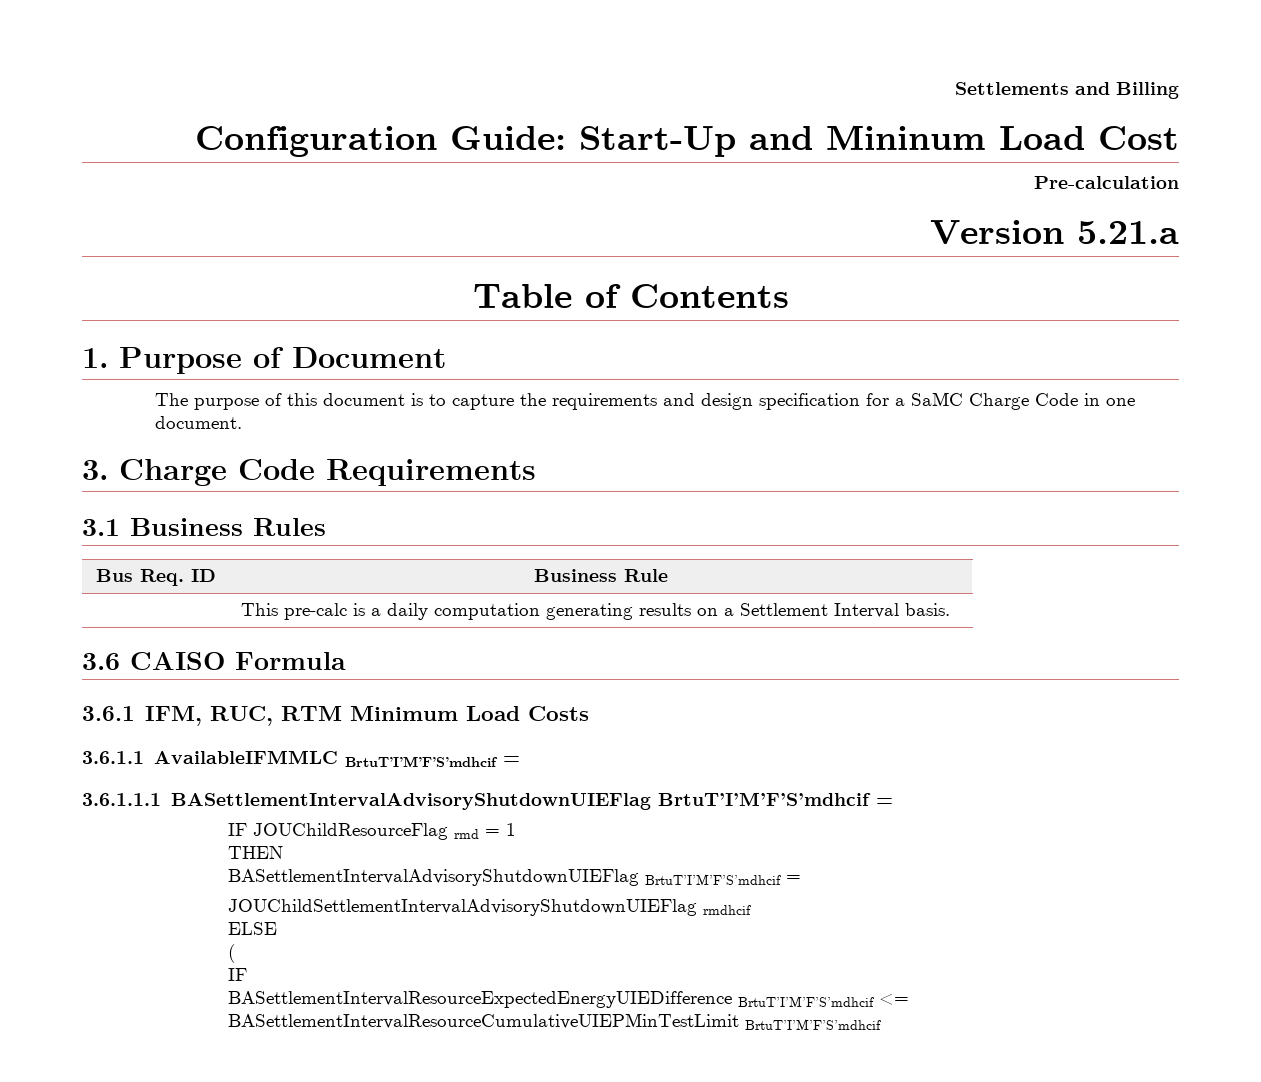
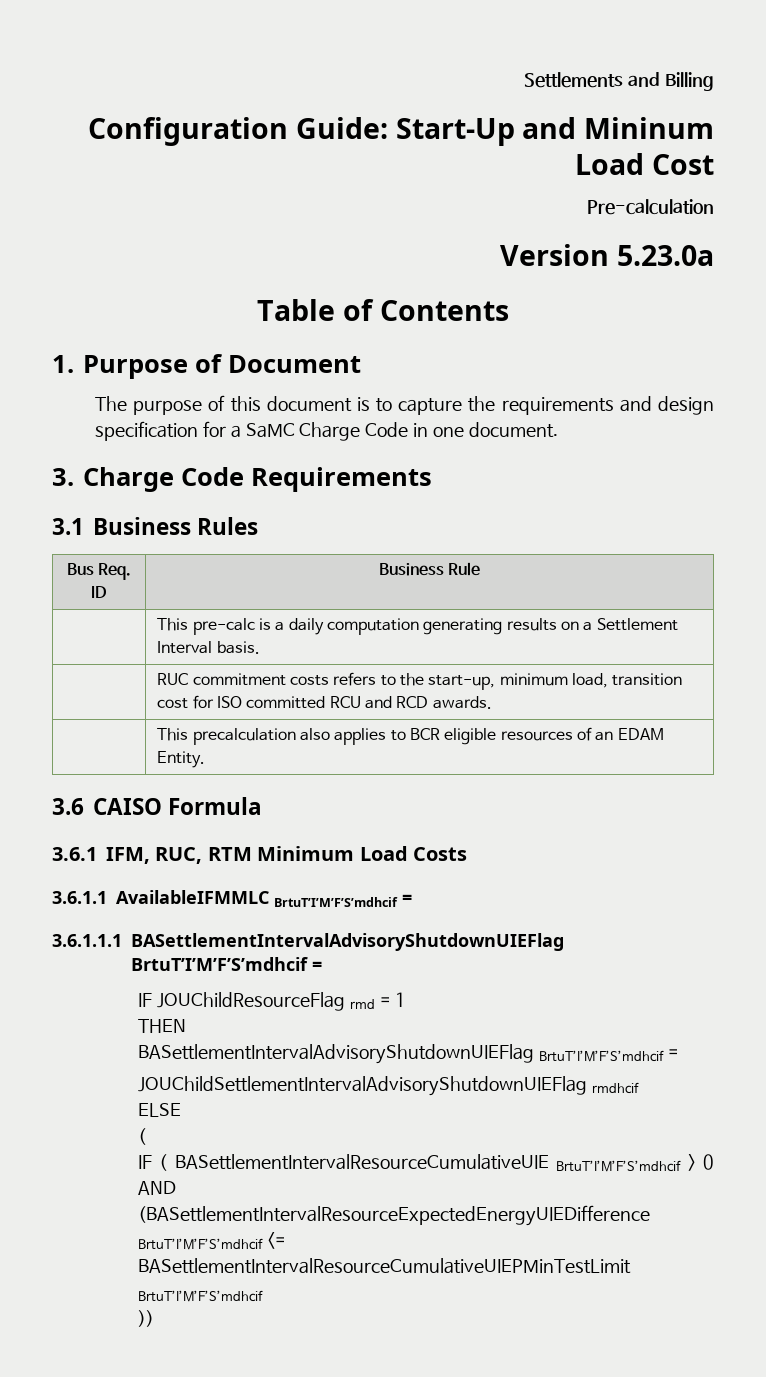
[1077,221,1179,244] 5.21.a -> [617,245,715,266] 5.23.0a
(951, 609) none -> [157,672,683,690] [157,695,492,709] [157,727,664,745] [157,751,206,768] // | RUC commitment costs refers to the start-up, minimum load, transition cost for ISO committed RCU and RCD awards. // | This precalculation also applies to BCR eligible resources of an EDAM Entity.
[228,991,733,1008] // BASettlementIntervalResourceExpectedEnergyUIEDifference -> [159,1154,714,1172] [137,1181,176,1195] [137,1205,650,1226] ( BASettlementIntervalResourceCumulativeUIE BrtuT’I’M’F’S’mdhcif > 0 AND // (BASettlementIntervalResourceExpectedEnergyUIEDifference
(882, 1024) none -> [137,1310,154,1327] // ))

